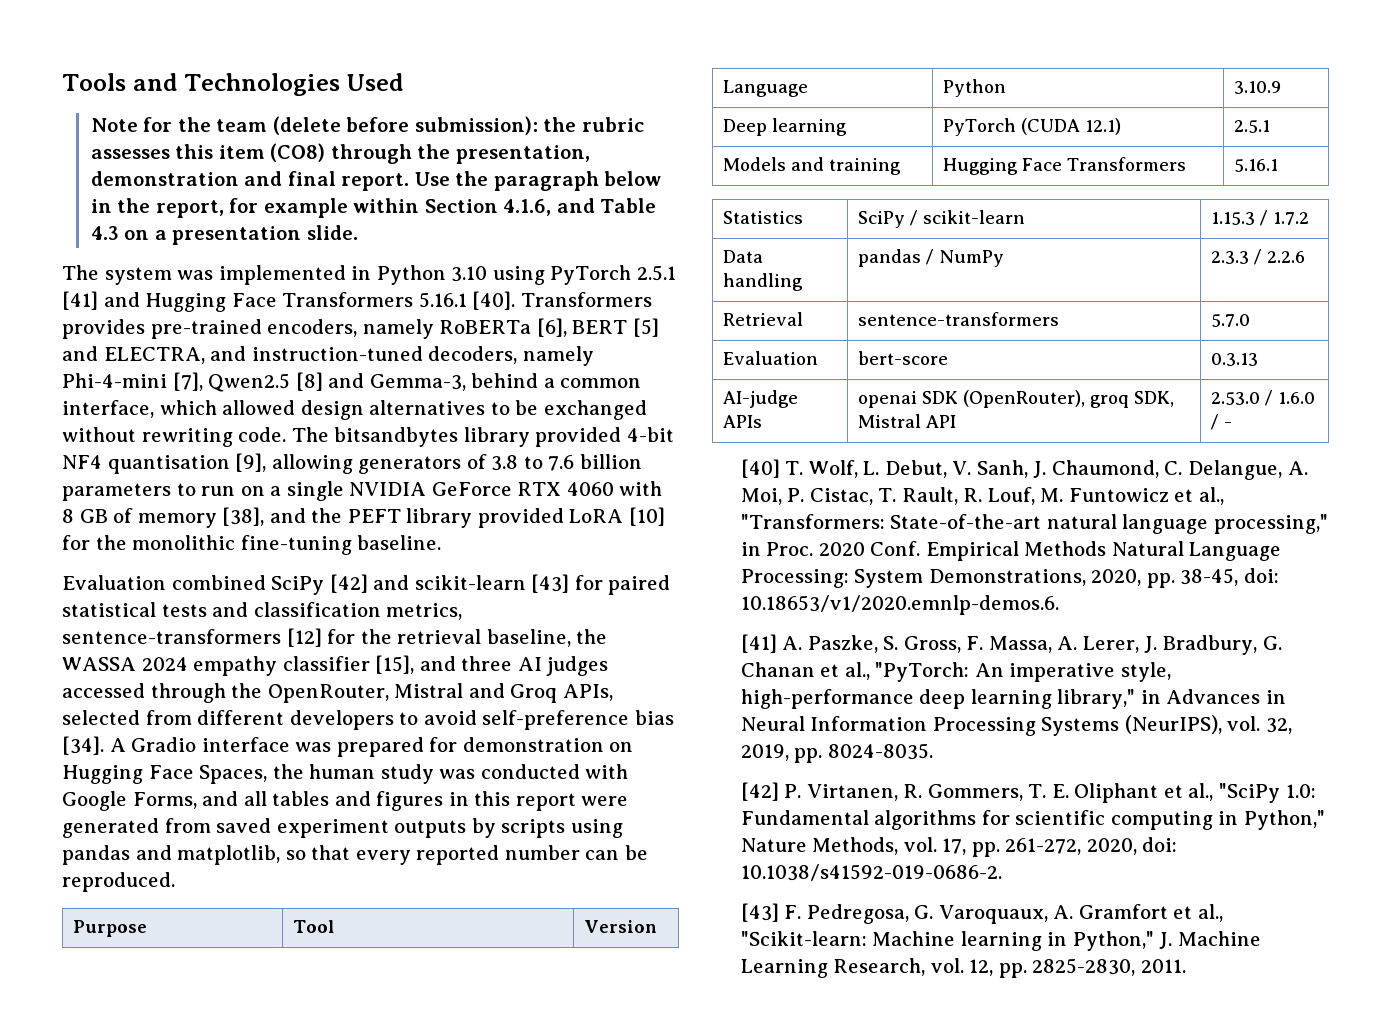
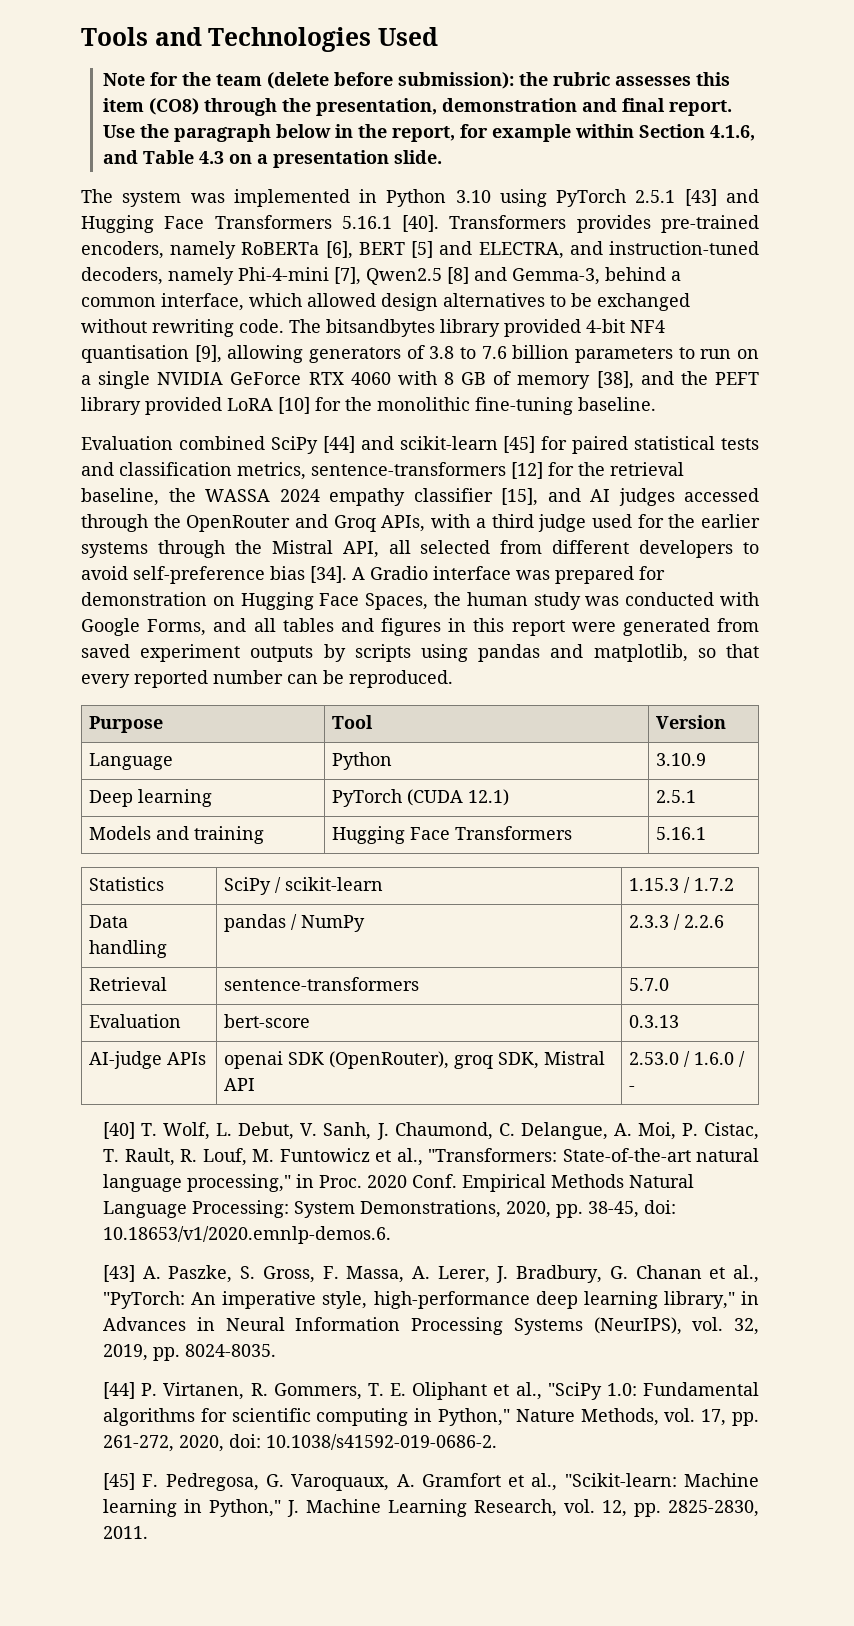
[62,291,98,310] [41] -> [684,189,717,206] [43]
[329,574,368,593] [42] -> [322,436,355,453] [44]
[531,574,570,593] [43] -> [503,436,536,453] [45]
[461,656,513,671] three -> (581, 495) none
[267,683,464,703] OpenRouter, Mistral -> [186,515,291,532] OpenRouter
(613, 692) none -> [431,514,760,532] [81,540,411,558] with a third judge used for the earlier systems through the Mistral API, all
[740,634,777,653] [41] -> [103,1265,136,1282] [43]
[740,782,779,801] [42] -> [103,1382,136,1399] [44]
[740,903,779,922] [43] -> [103,1473,136,1490] [45]

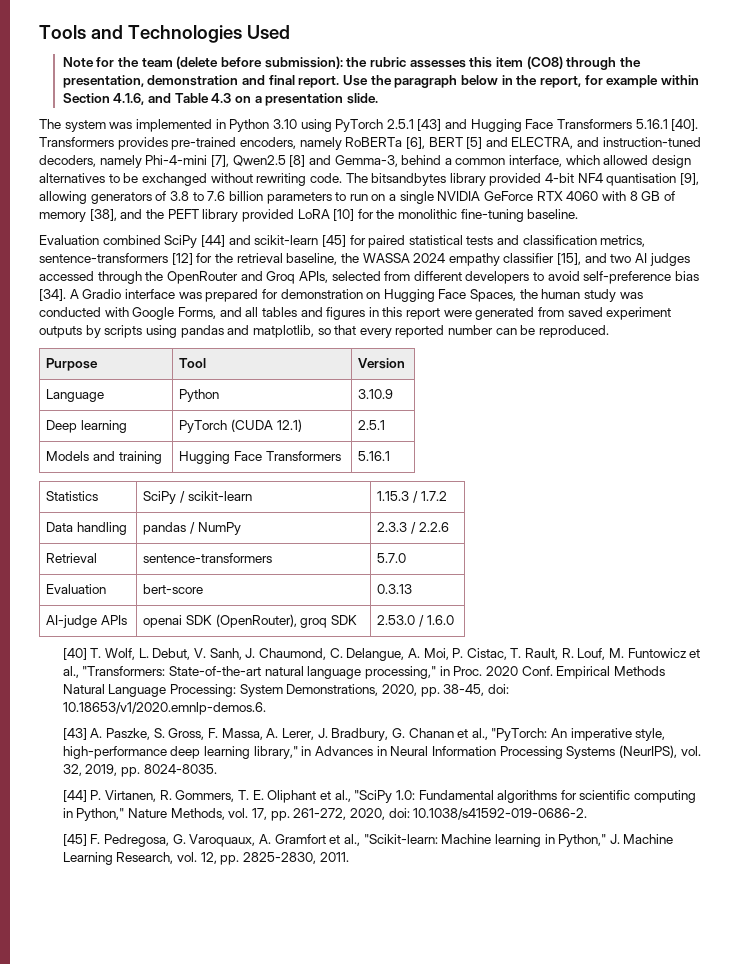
(581, 495) none -> [610,254,632,263] two
[431,514,760,532] [81,540,411,558] with a third judge used for the earlier systems through the Mistral API, all -> (328, 277) none
[498,1051,606,1069] [224,1078,256,1091] SDK, Mistral API -> [331,615,358,625] SDK
[739,1051,746,1067] [629,1086,636,1091] / - -> (454, 620) none

